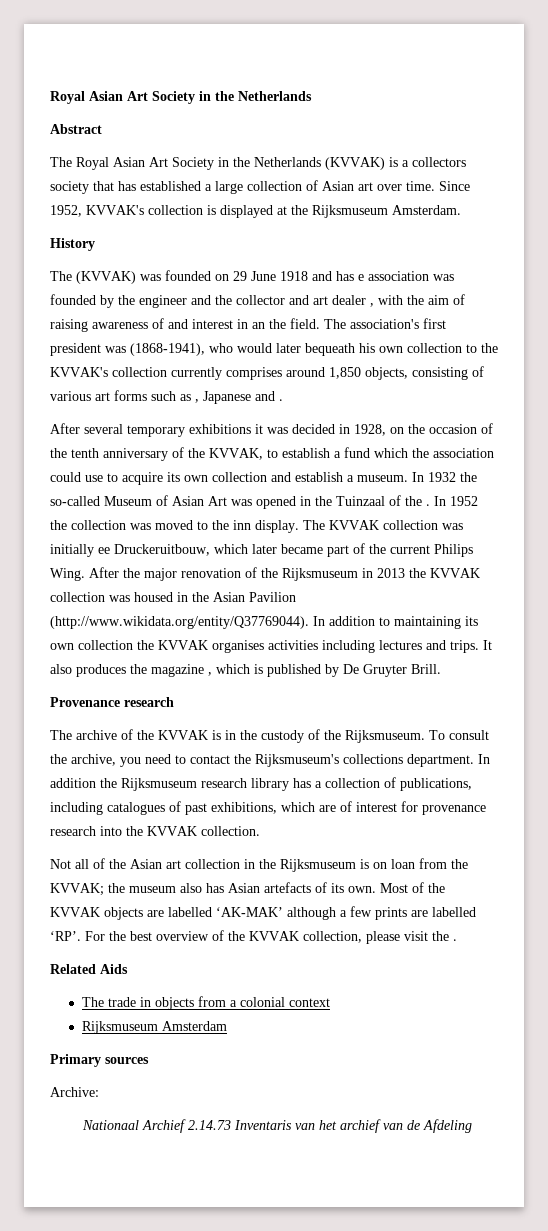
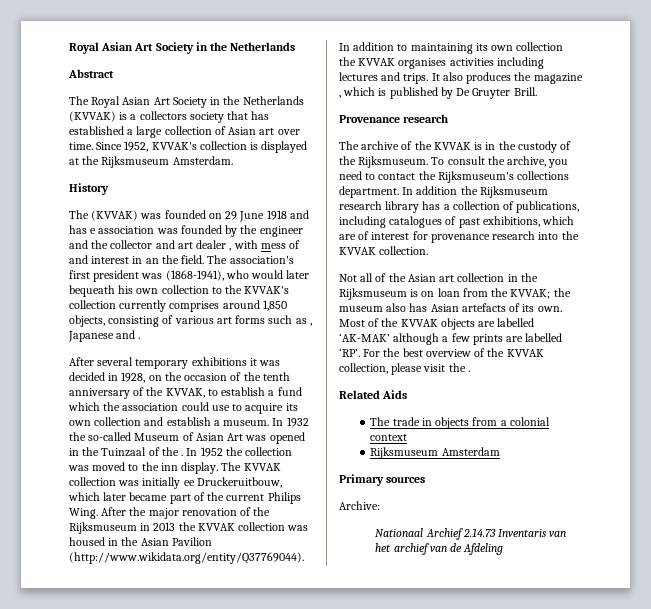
[407,294,465,305] [50,319,148,332] the aim of raising awareness -> [260,243,286,249] mess

